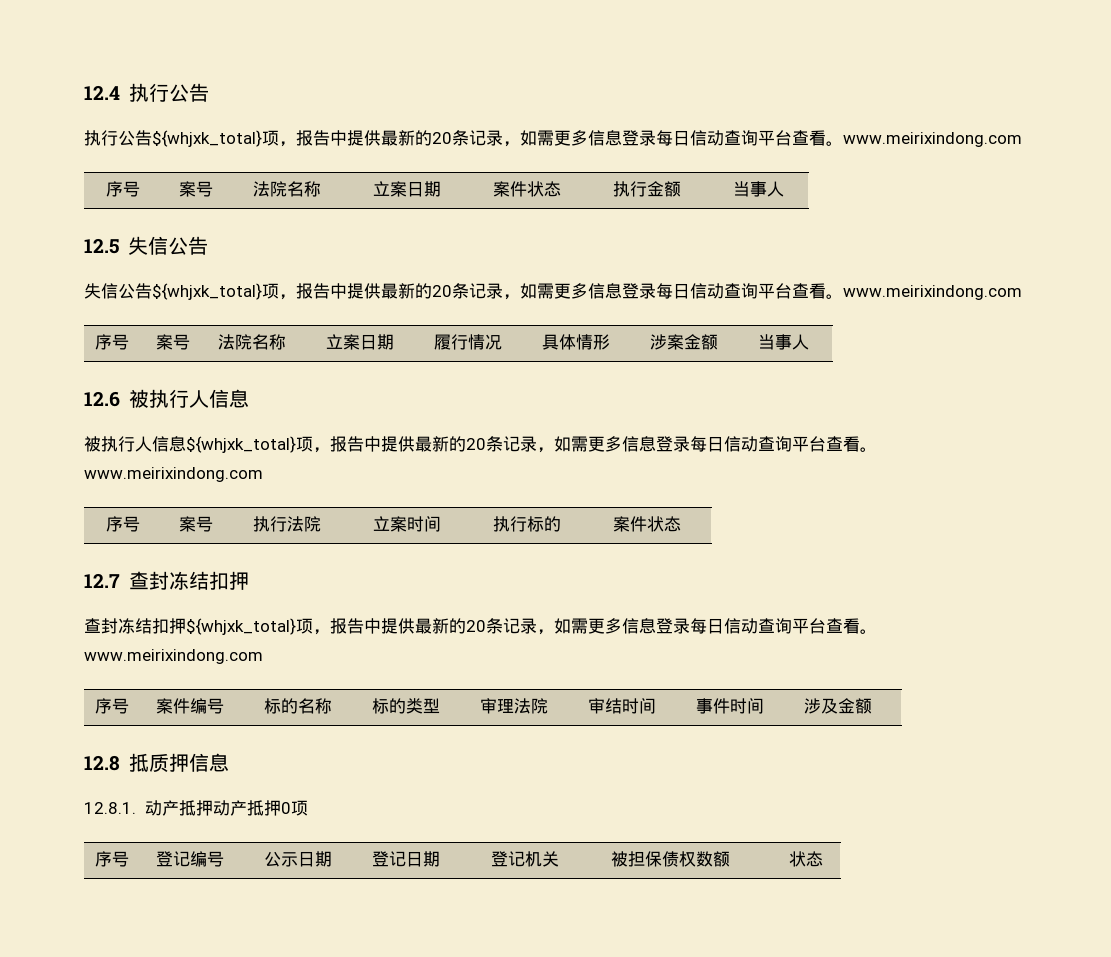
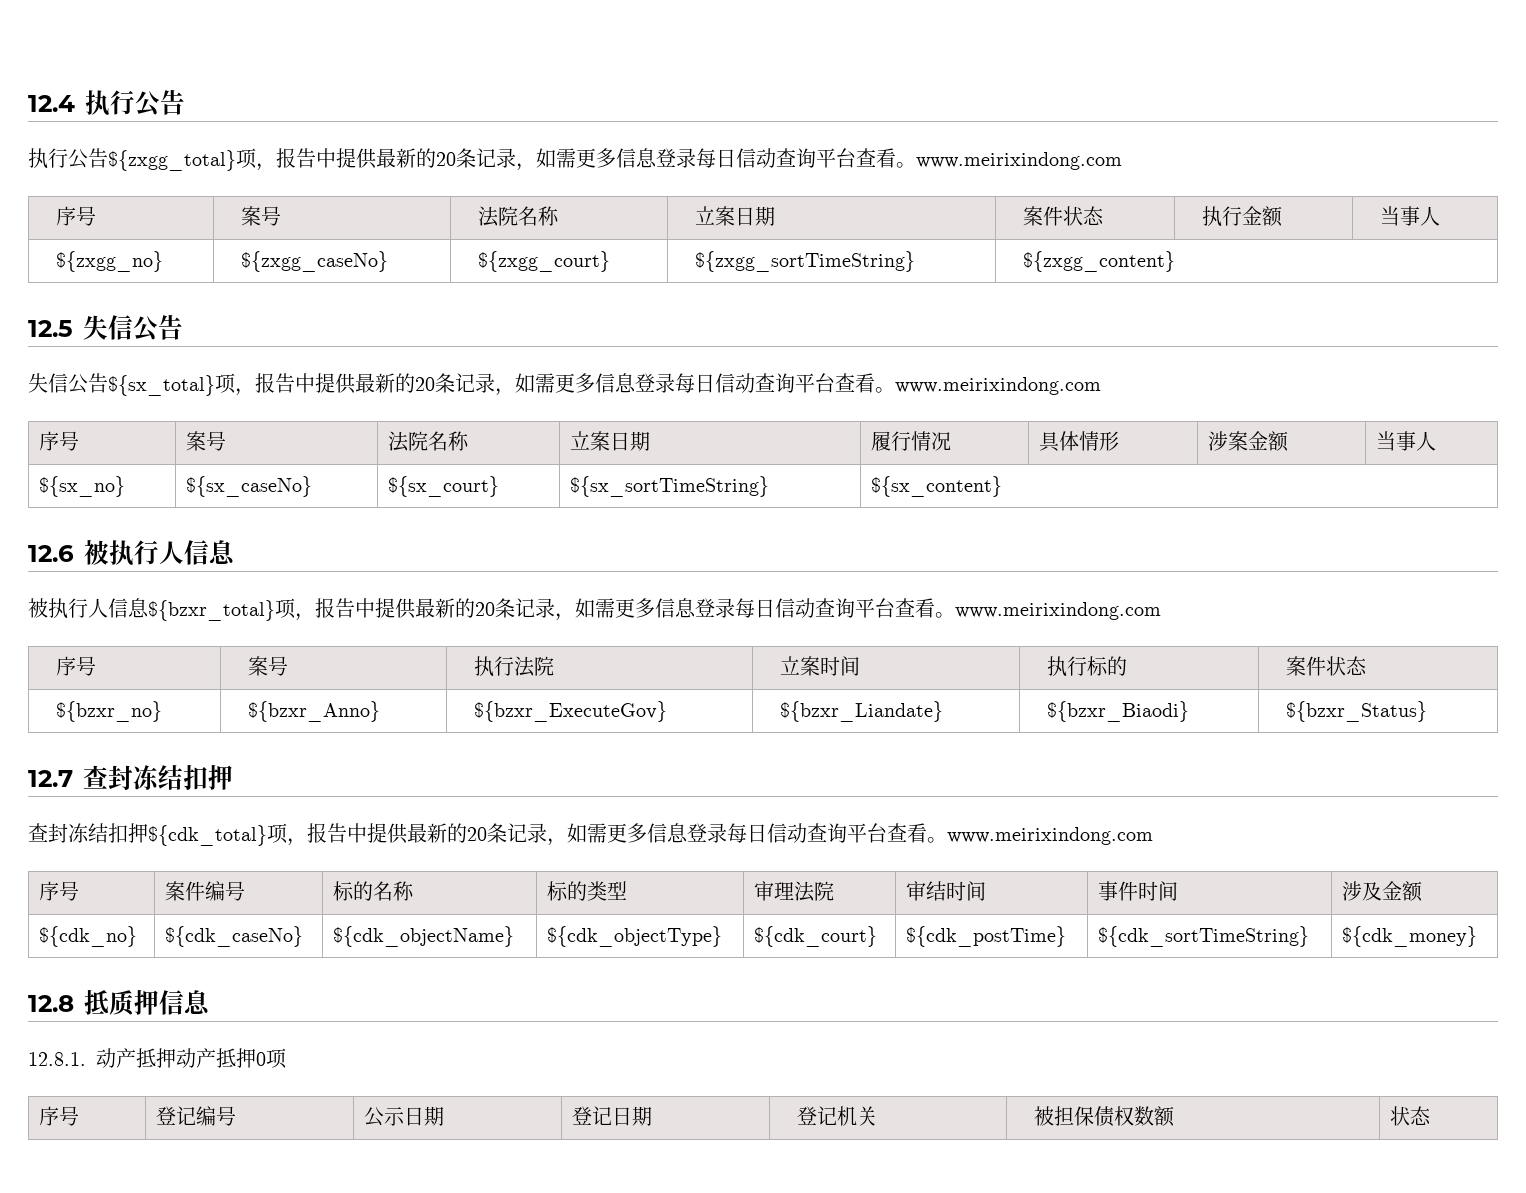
[152,130,262,147] ${whjxk_total} -> [108,150,236,171] ${zxgg_total}
(785, 189) none -> [56,251,164,272] [241,251,389,272] [478,251,611,272] [695,251,916,272] [1023,251,1176,272] // ${zxgg_no} | ${zxgg_caseNo} | ${zxgg_court} | ${zxgg_sortTimeString} | ${zxgg_content}
[152,283,262,300] ${whjxk_total} -> [108,375,215,396] ${sx_total}
(809, 342) none -> [39,476,126,497] [186,476,313,497] [388,476,500,497] [570,476,770,497] [871,476,1003,497] // ${sx_no} | ${sx_caseNo} | ${sx_court} | ${sx_sortTimeString} | ${sx_content}
[186,436,296,453] ${whjxk_total} -> [148,600,275,621] ${bzxr_total}
(682, 524) none -> [56,701,163,722] [248,701,381,722] [474,701,668,722] [780,701,944,722] [1047,701,1190,722] [1286,701,1428,722] // ${bzxr_no} | ${bzxr_Anno} | ${bzxr_ExecuteGov} | ${bzxr_Liandate} | ${bzxr_Biaodi} | ${bzxr_Status}
[186,618,296,635] ${whjxk_total} -> [148,825,267,846] ${cdk_total}
(872, 706) none -> [39,926,138,947] [165,926,304,947] [333,926,515,947] [547,926,723,947] [754,926,878,947] [906,926,1067,947] [1098,926,1310,947] [1342,926,1478,947] // ${cdk_no} | ${cdk_caseNo} | ${cdk_objectName} | ${cdk_objectType} | ${cdk_court} | ${cdk_postTime} | ${cdk_sortTimeString} | ${cdk_money}

